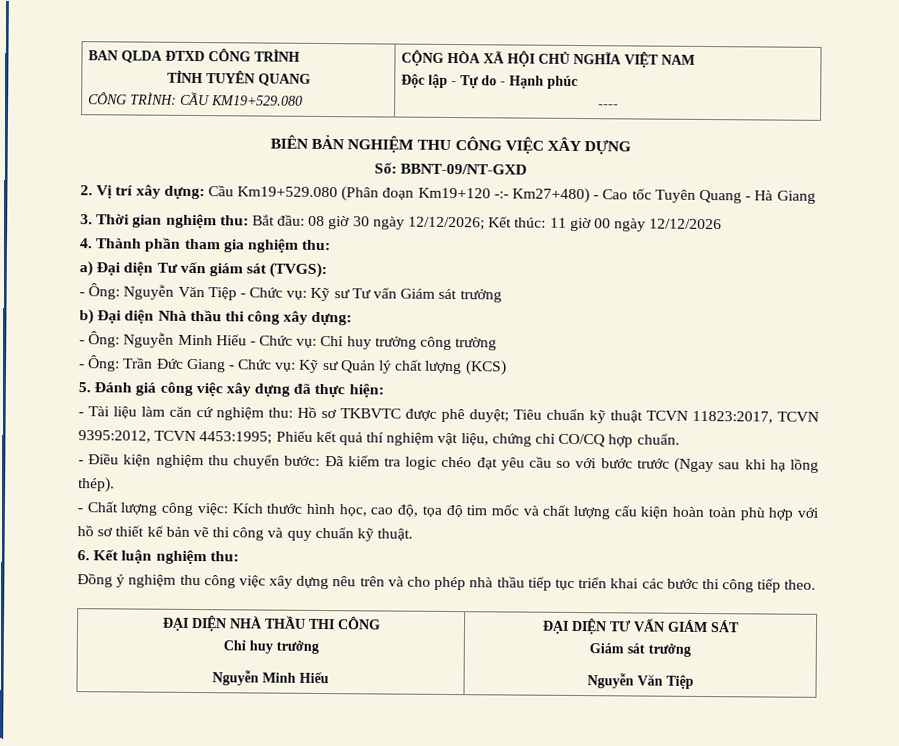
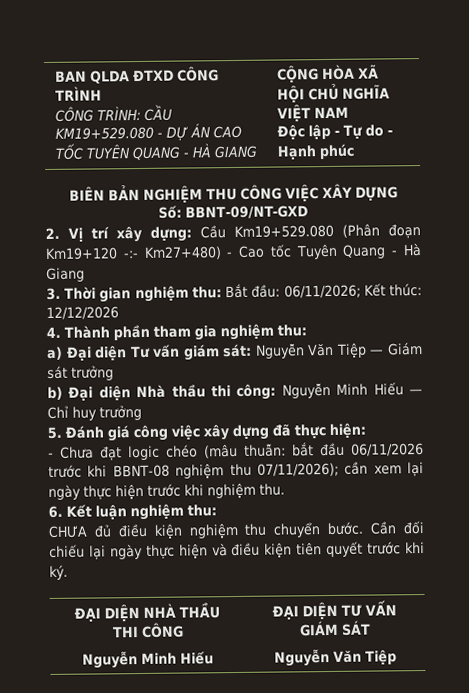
[166,70,311,86] // TỈNH TUYÊN QUANG -> (102, 93) none
(303, 100) none -> [156,123,242,141] [54,143,257,161] - DỰ ÁN CAO TỐC TUYÊN QUANG - HÀ GIANG
[597,104,619,109] // ---- -> (355, 151) none
[308,215,647,232] 08 giờ 30 ngày 12/12/2026; Kết thúc: 11 giờ 00 ngày -> [283,282,423,299] 06/11/2026; Kết thúc:
[246,262,328,279] [79,283,398,302] sát (TVGS): // - Ông: Nguyễn Văn Tiệp - Chức vụ: Kỹ sư Tư vấn -> [222,342,385,359] sát: Nguyễn Văn Tiệp —
[247,310,353,326] [79,331,498,351] [79,355,507,376] công xây dựng: // - Ông: Nguyễn Minh Hiếu - Chức vụ: Chỉ huy trưởng công trường // - Ông: Trần Đức Giang - Chức vụ: Kỹ sư Quản lý chất lượng (KCS) -> [236,382,423,400] [47,404,142,421] công: Nguyễn Minh Hiếu — Chỉ huy trưởng
[88,405,819,424] [78,430,680,448] [78,453,820,474] [78,477,115,493] [77,501,820,521] [77,525,414,542] Tài liệu làm căn cứ nghiệm thu: Hồ sơ TKBVTC được phê duyệt; Tiêu chuẩn kỹ thuật TCVN 11823:2017, TCVN 9395:2012, TCVN 4453:1995; Phiếu kết quả thí nghiệm vật liệu, chứng chỉ CO/CQ hợp chuẩn. // - Điều kiện nghiệm thu chuyển bước: Đã kiểm tra logic chéo đạt yêu cầu so với bước trước (Ngay sau khi hạ lồng thép). // - Chất lượng công việc: Kích thước hình học, cao độ, tọa độ tim mốc và chất lượng cấu kiện hoàn toàn phù hợp với hồ sơ thiết kế bản vẽ thi công và quy chuẩn kỹ thuật. -> [60,442,424,461] [48,461,424,479] [48,482,285,500] Chưa đạt logic chéo (mâu thuẫn: bắt đầu 06/11/2026 trước khi BBNT-08 nghiệm thu 07/11/2026); cần xem lại ngày thực hiện trước khi nghiệm thu.
[77,573,817,593] Đồng ý nghiệm thu công việc xây dựng nêu trên và cho phép nhà thầu tiếp tục triển khai các bước thi công tiếp theo. -> [48,520,426,539] [49,541,426,560] [49,564,68,580] CHƯA đủ điều kiện nghiệm thu chuyển bước. Cần đối chiếu lại ngày thực hiện và điều kiện tiên quyết trước khi ký.
[222,640,319,654] // Chỉ huy trưởng -> (184, 630) none
[589,643,692,657] // Giám sát trưởng -> (371, 628) none

